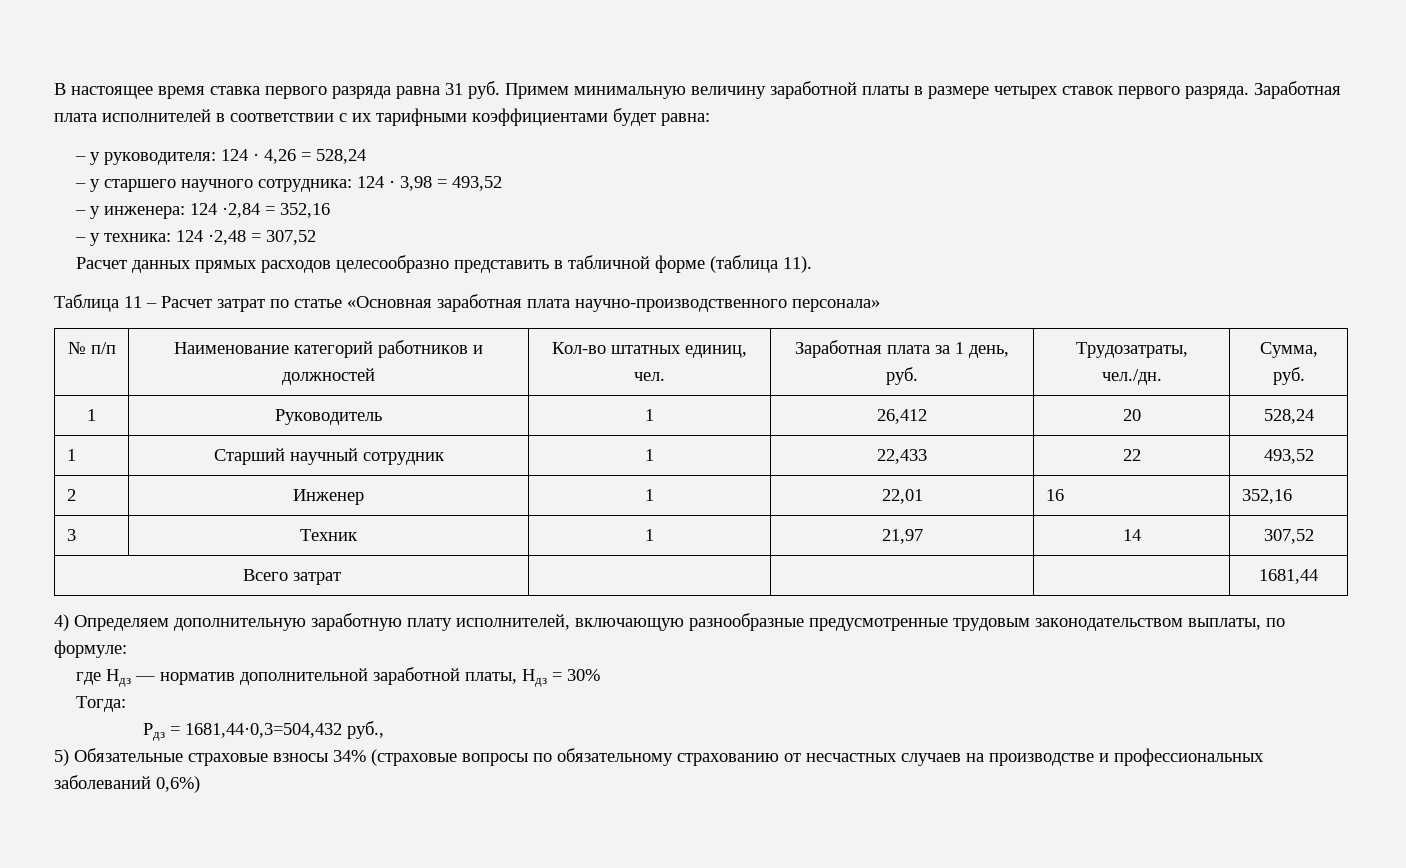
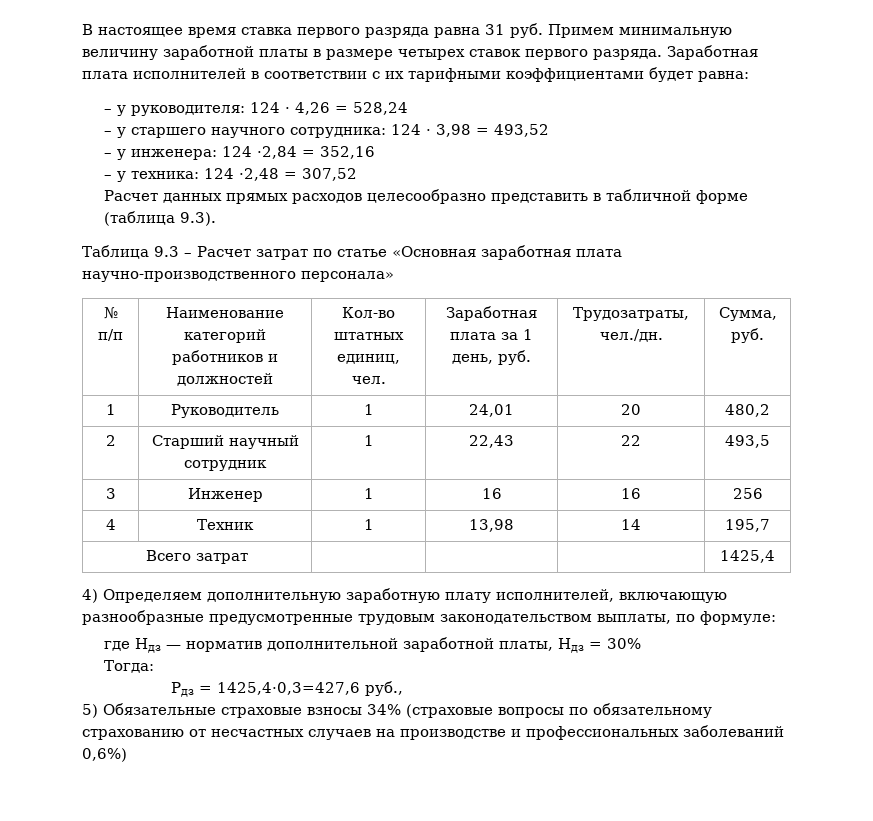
[783,256,813,273] 11). -> [180,212,217,226] 9.3).
[124,296,142,308] 11 -> [154,246,179,257] 9.3
[877,409,927,424] 26,412 -> [469,404,514,417] 24,01
[1263,409,1314,424] [66,449,76,461] 528,24 // 1 -> [725,404,770,417] [105,435,116,446] 480,2 // 2
[877,449,927,464] 22,433 -> [469,435,514,448] 22,43
[1263,449,1314,464] [66,489,76,501] 493,52 // 2 -> [725,435,770,448] [105,488,116,499] 493,5 // 3
[881,489,923,504] [1045,489,1064,501] [1241,489,1292,504] [66,529,76,541] 22,01 | 16 | 352,16 // 3 -> [481,488,502,499] [621,488,641,499] [732,488,763,499] [105,519,116,530] 16 | 16 | 256 // 4
[881,529,923,544] 21,97 -> [469,519,514,532] 13,98
[1263,529,1314,544] 307,52 -> [725,519,770,532] 195,7
[1259,569,1318,584] 1681,44 -> [720,550,775,563] 1425,4
[185,723,343,738] 1681,44·0,3=504,432 -> [216,682,360,695] 1425,4·0,3=427,6

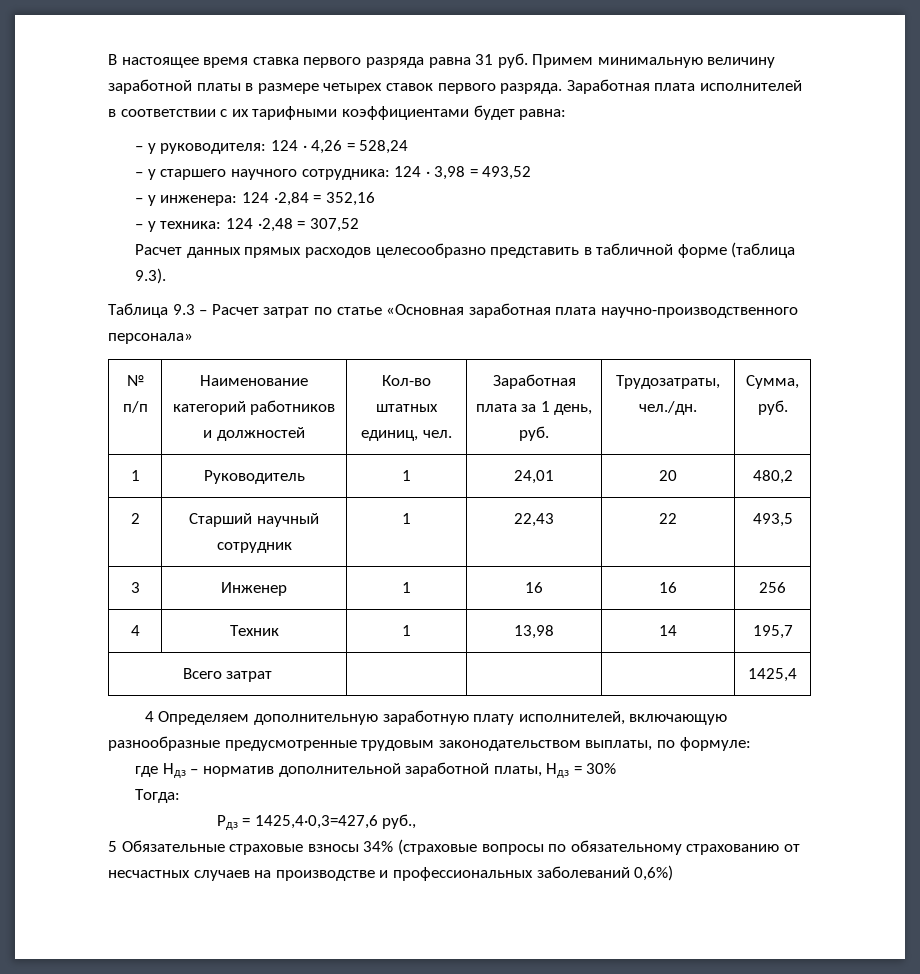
[82,589,98,603] 4) -> [144,711,154,722] 4
[166,645,182,649] — -> [190,769,199,774] –
[82,704,98,718] 5) -> [108,841,117,852] 5

